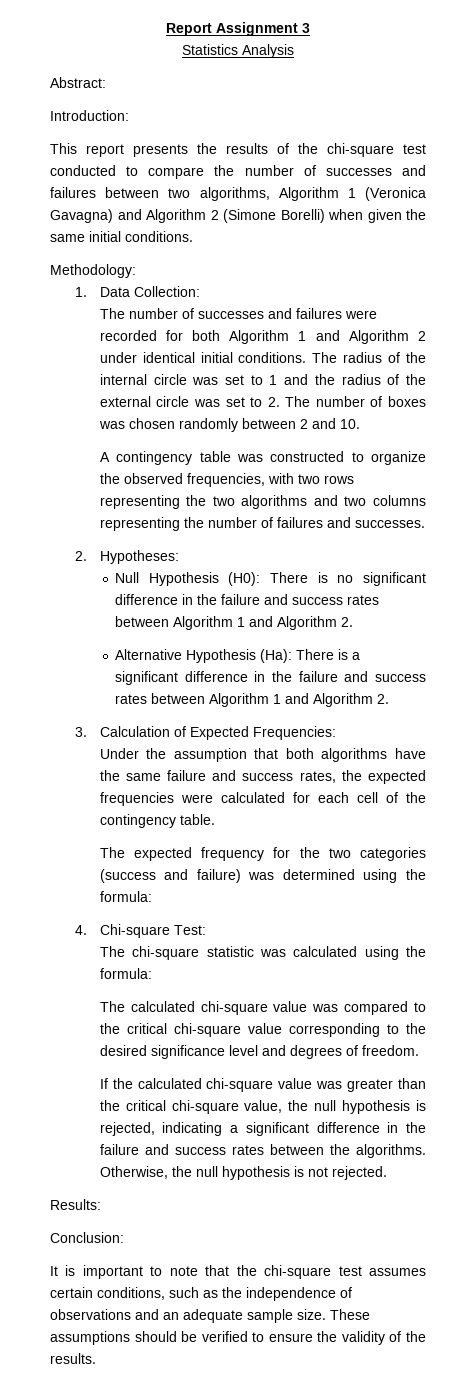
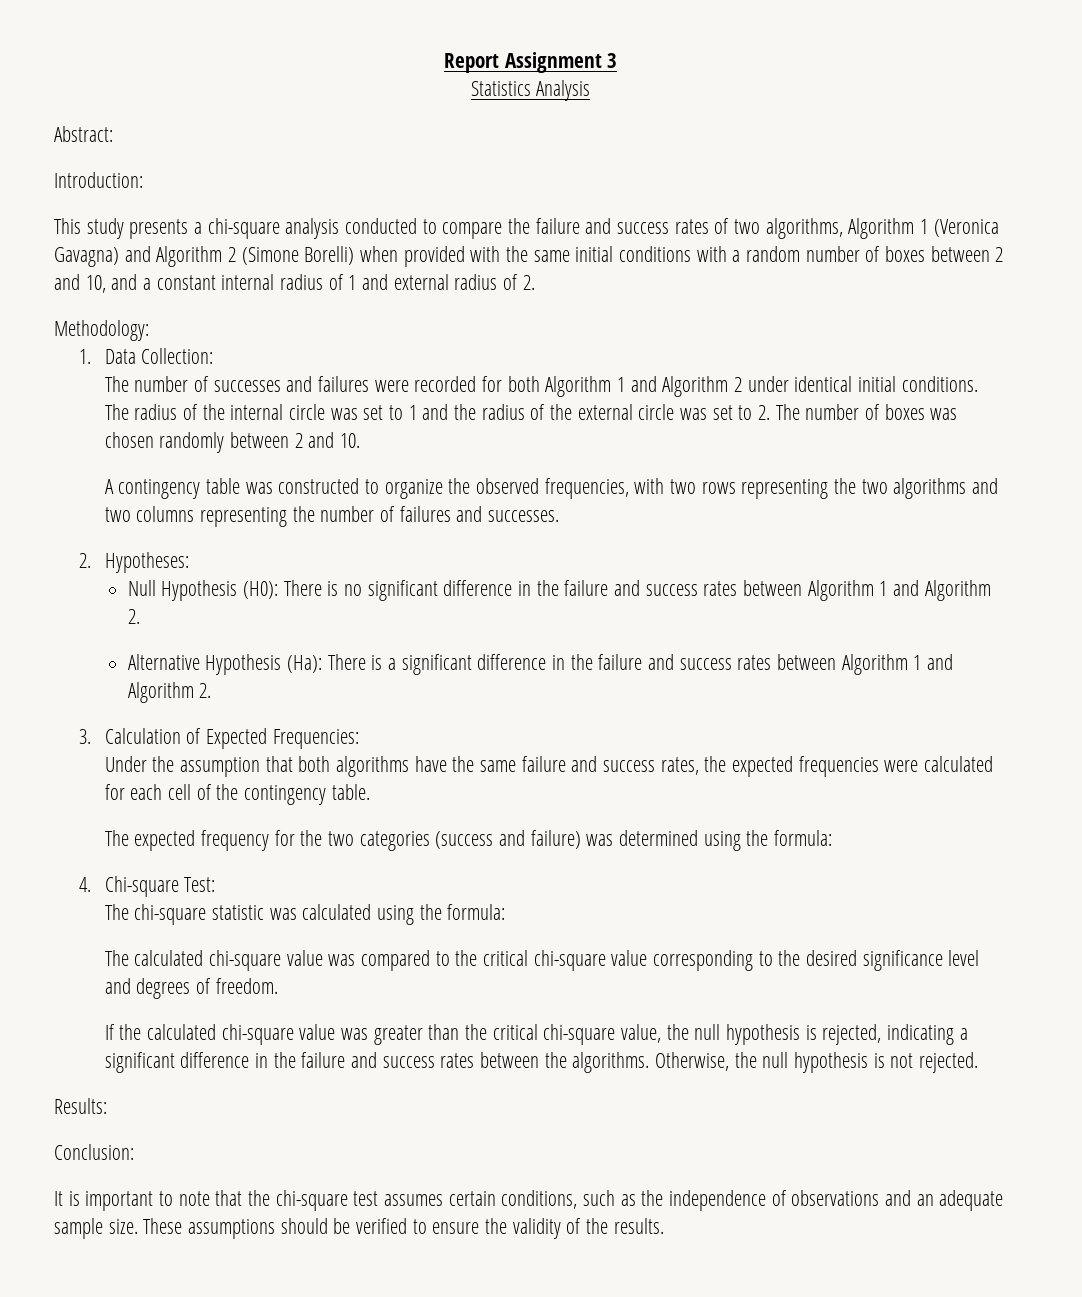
[86,143,426,157] [50,165,426,179] [50,187,160,198] report presents the results of the chi-square test conducted to compare the number of successes and failures between -> [86,218,730,239] study presents a chi-square analysis conducted to compare the failure and success rates of
[367,209,402,223] given -> [403,246,501,267] provided with
[125,231,193,242] conditions. -> [619,246,1004,262] [54,274,535,293] conditions with a random number of boxes between 2 and 10, and a constant internal radius of 1 and external radius of 2.

